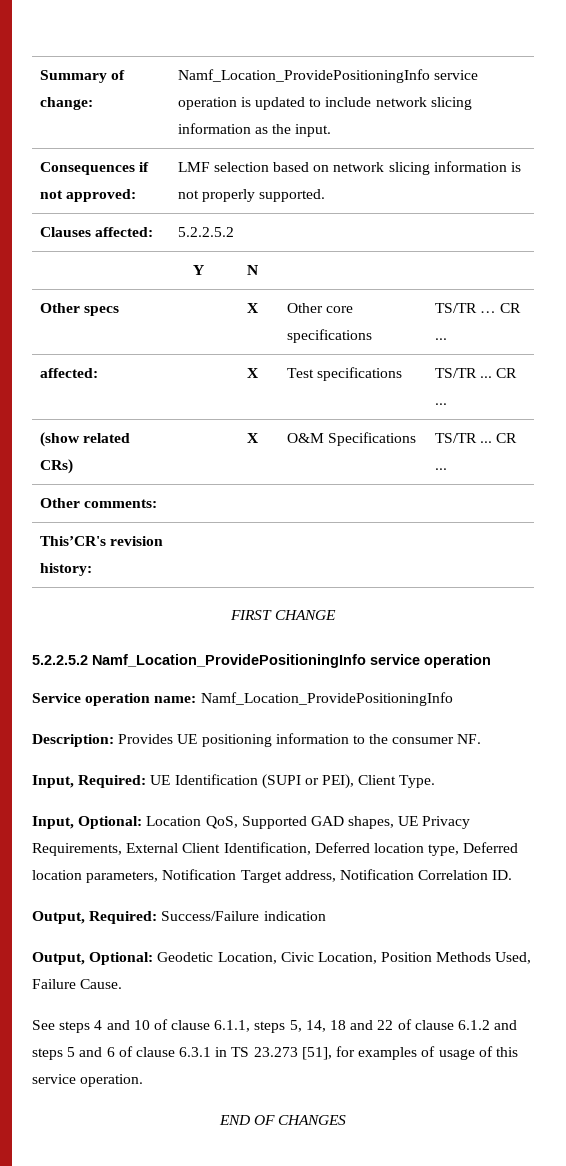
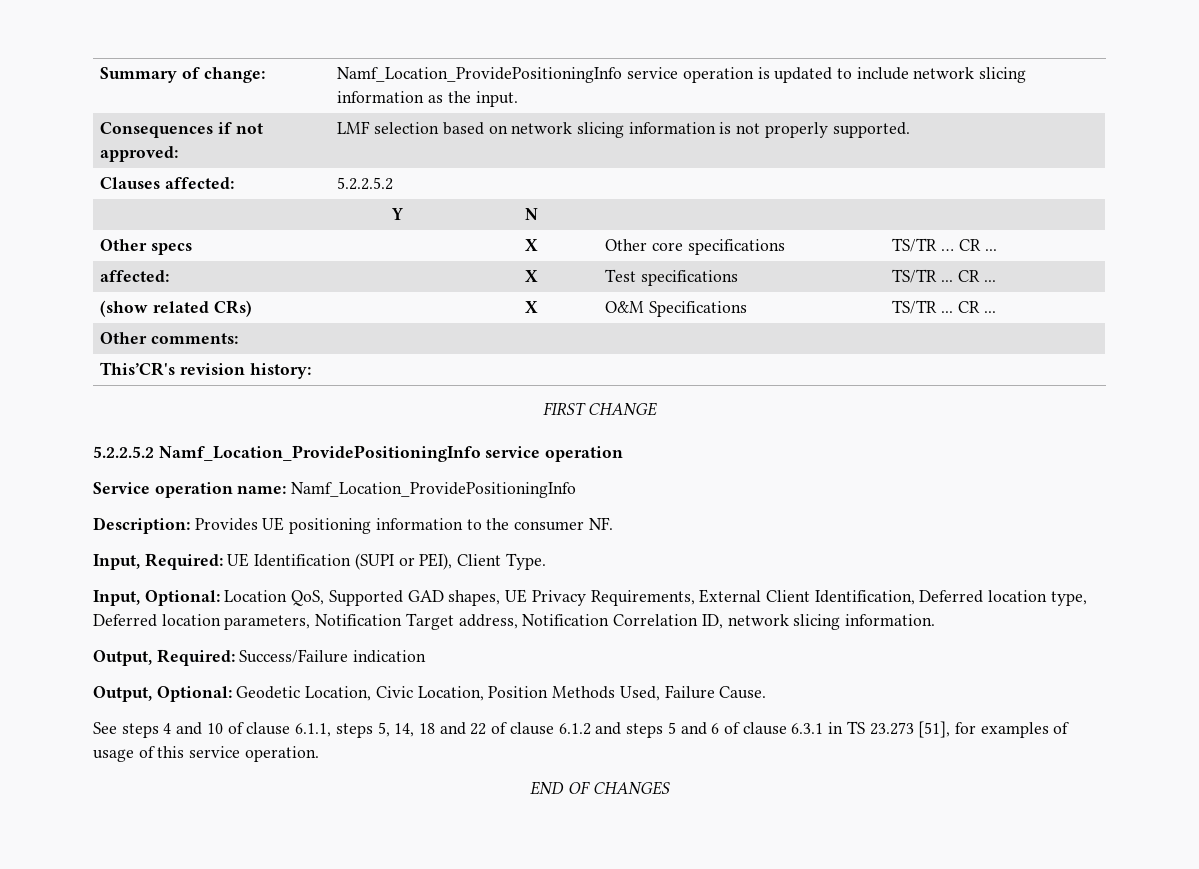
[492,870,513,880] ID. -> [701,614,935,630] ID, network slicing information.

